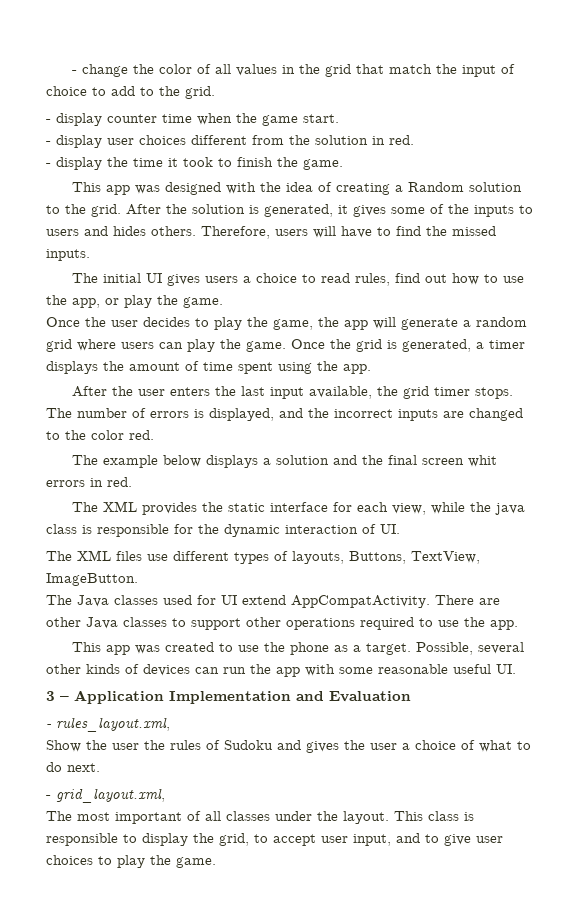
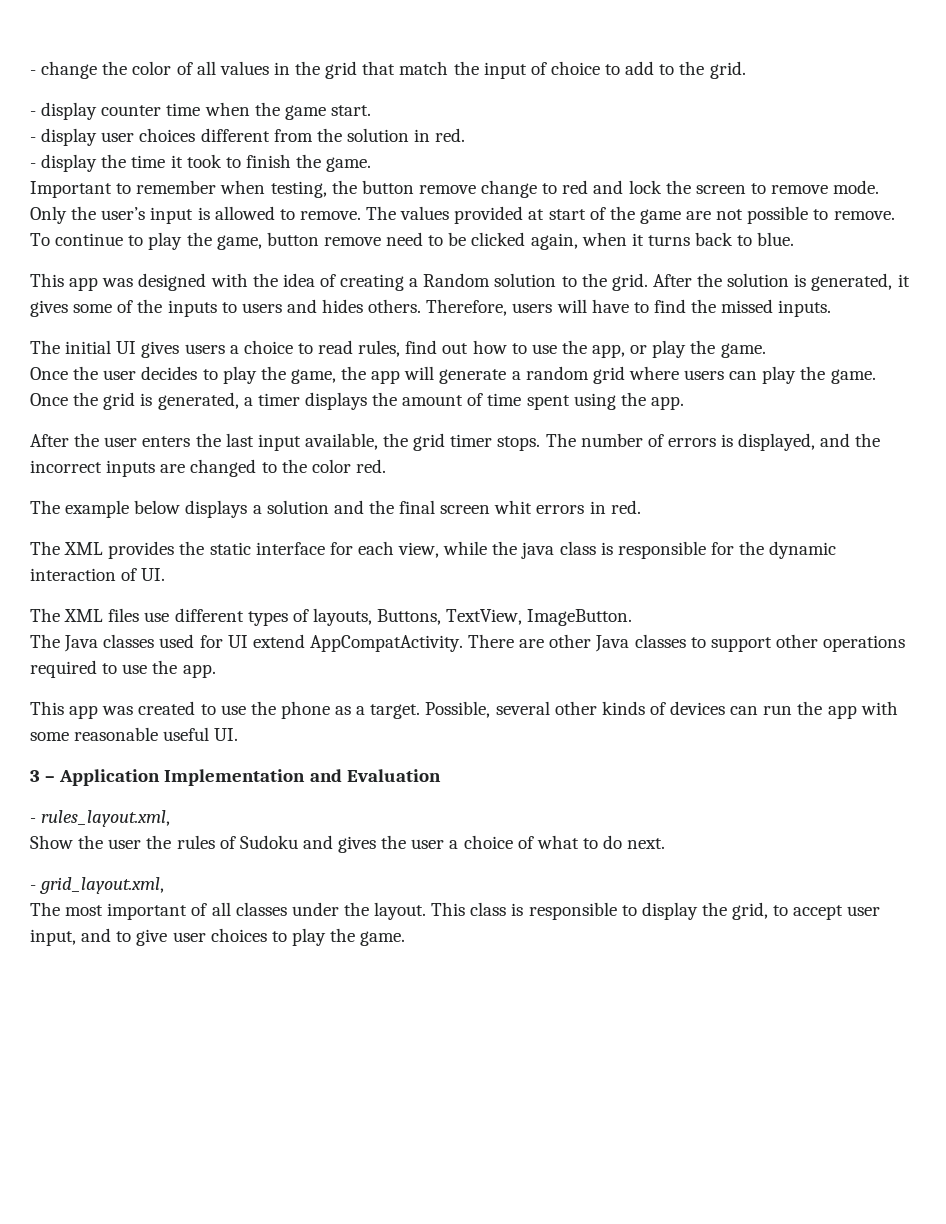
(343, 164) none -> [30,180,880,198] [30,206,895,224] [30,232,795,250] // Important to remember when testing, the button remove change to red and lock the screen to remove mode. Only the user’s input is allowed to remove. The values provided at start of the game are not possible to remove. To continue to play the game, button remove need to be clicked again, when it turns back to blue.

